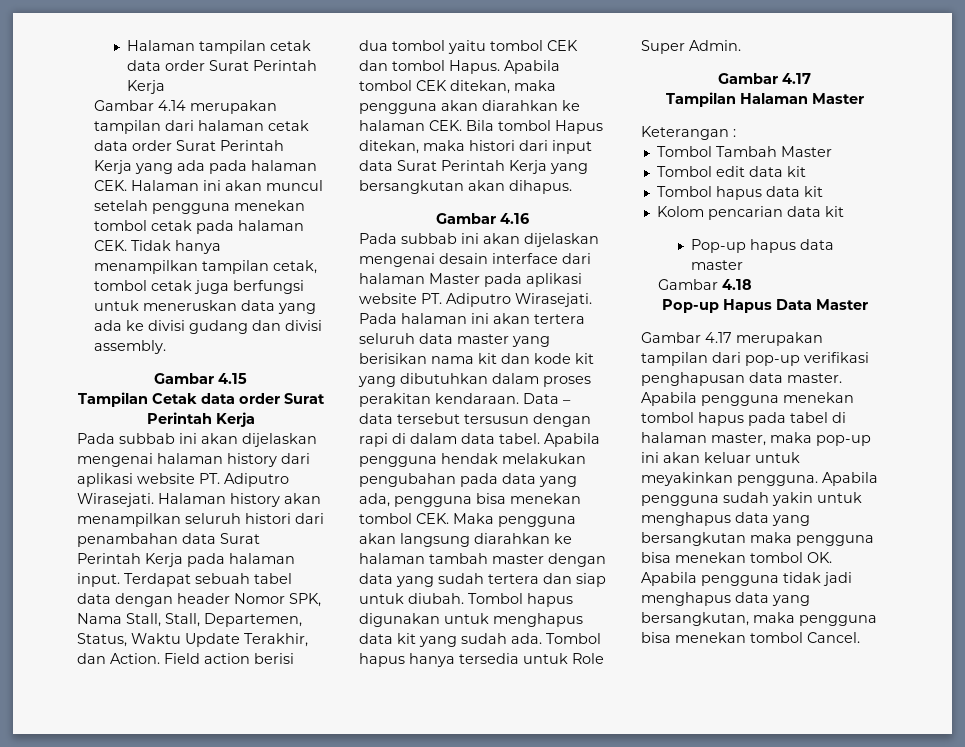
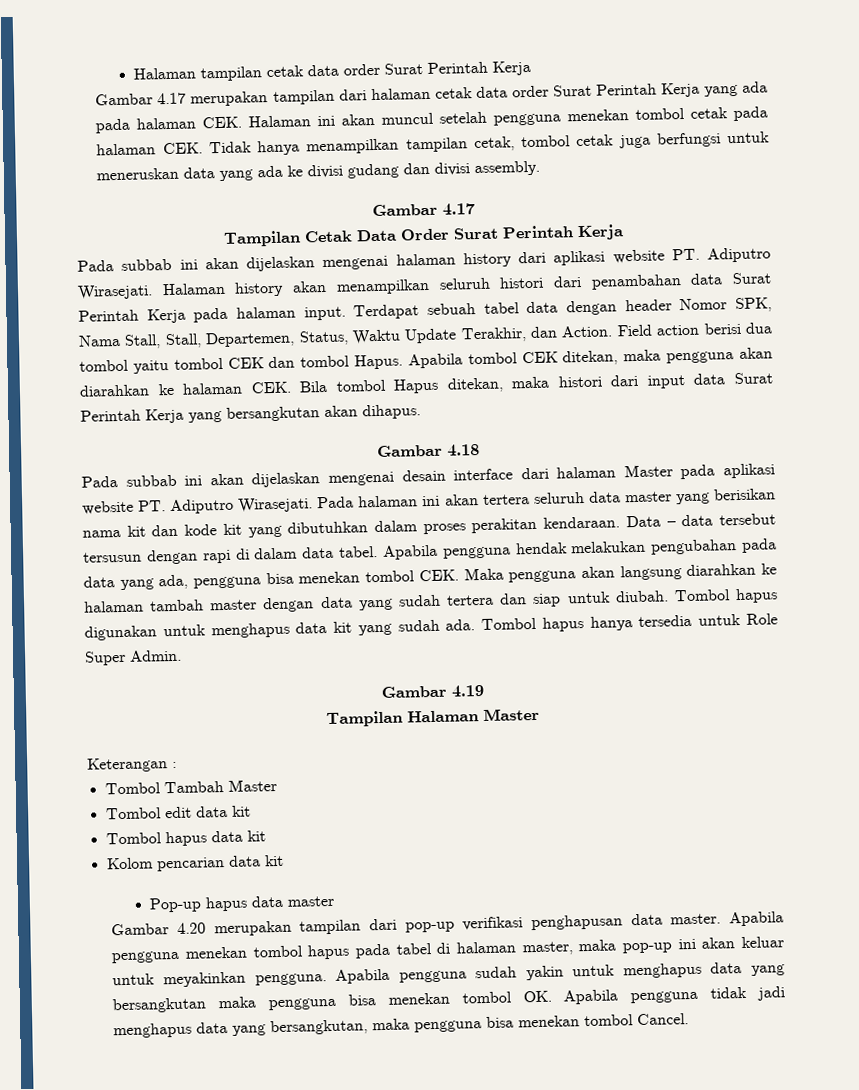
[158,100,187,111] 4.14 -> [157,92,187,105] 4.17
[218,373,247,384] 4.15 -> [441,203,475,216] 4.17
[200,393,280,404] data order -> [356,228,450,242] Data Order
[500,213,529,224] 4.16 -> [446,444,480,457] 4.18
[782,73,811,84] 4.17 -> [450,684,484,698] 4.19
[722,279,753,290] [661,299,868,313] [641,332,732,343] 4.18 // Pop-up Hapus Data Master // Gambar 4.17 -> [177,922,207,934] 4.20

